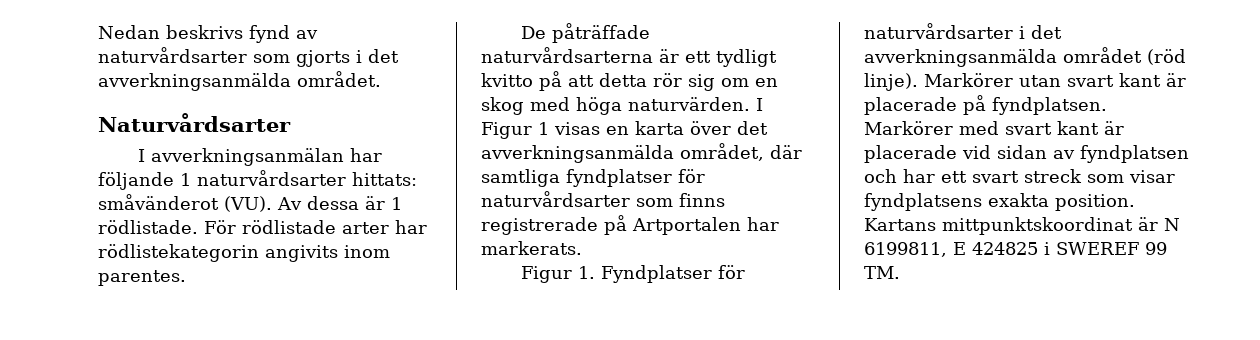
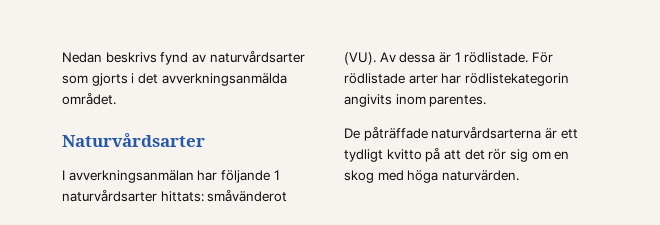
[599,73,647,87] detta -> [464,149,485,160] det
[756,98,763,111] [481,121,768,139] [481,143,802,163] [481,169,705,187] [481,191,725,207] [481,215,779,235] [481,241,582,255] [520,265,745,283] [864,23,1062,39] [864,47,1186,67] [864,73,1186,91] [864,95,1107,115] [864,121,1124,135] [864,145,1189,163] [864,169,1175,183] [864,193,1135,211] [864,217,1180,235] [864,242,1167,257] [864,266,900,279] I Figur 1 visas en karta över det avverkningsanmälda området, där samtliga fyndplatser för naturvårdsarter som finns registrerade på Artportalen har markerats. // Figur 1. Fyndplatser för naturvårdsarter i det avverkningsanmälda området (röd linje). Markörer utan svart kant är placerade på fyndplatsen. Markörer med svart kant är placerade vid sidan av fyndplatsen och har ett svart streck som visar fyndplatsens exakta position. Kartans mittpunktskoordinat är N 6199811, E 424825 i SWEREF 99 TM. -> (519, 175) none

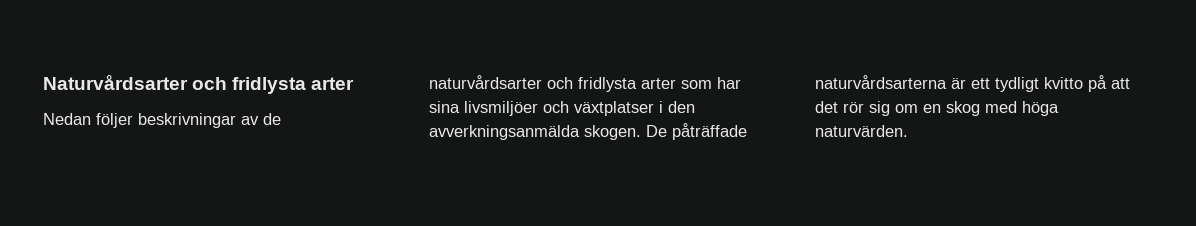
[62,50,305,65] [62,73,287,86] [62,92,116,105] [62,133,205,147] [62,170,280,183] [62,189,288,202] [344,52,553,65] [344,73,569,86] [344,94,487,107] Nedan beskrivs fynd av naturvårdsarter som gjorts i det avverkningsanmälda området. // Naturvårdsarter // I avverkningsanmälan har följande 1 naturvårdsarter hittats: småvänderot (VU). Av dessa är 1 rödlistade. För rödlistade arter har rödlistekategorin angivits inom parentes. // -> [43,75,355,94] [43,113,281,128] [429,75,741,92] [429,101,695,116] [429,125,641,140] Naturvårdsarter och fridlysta arter // Nedan följer beskrivningar av de naturvårdsarter och fridlysta arter som har sina livsmiljöer och växtplatser i den avverkningsanmälda skogen.

